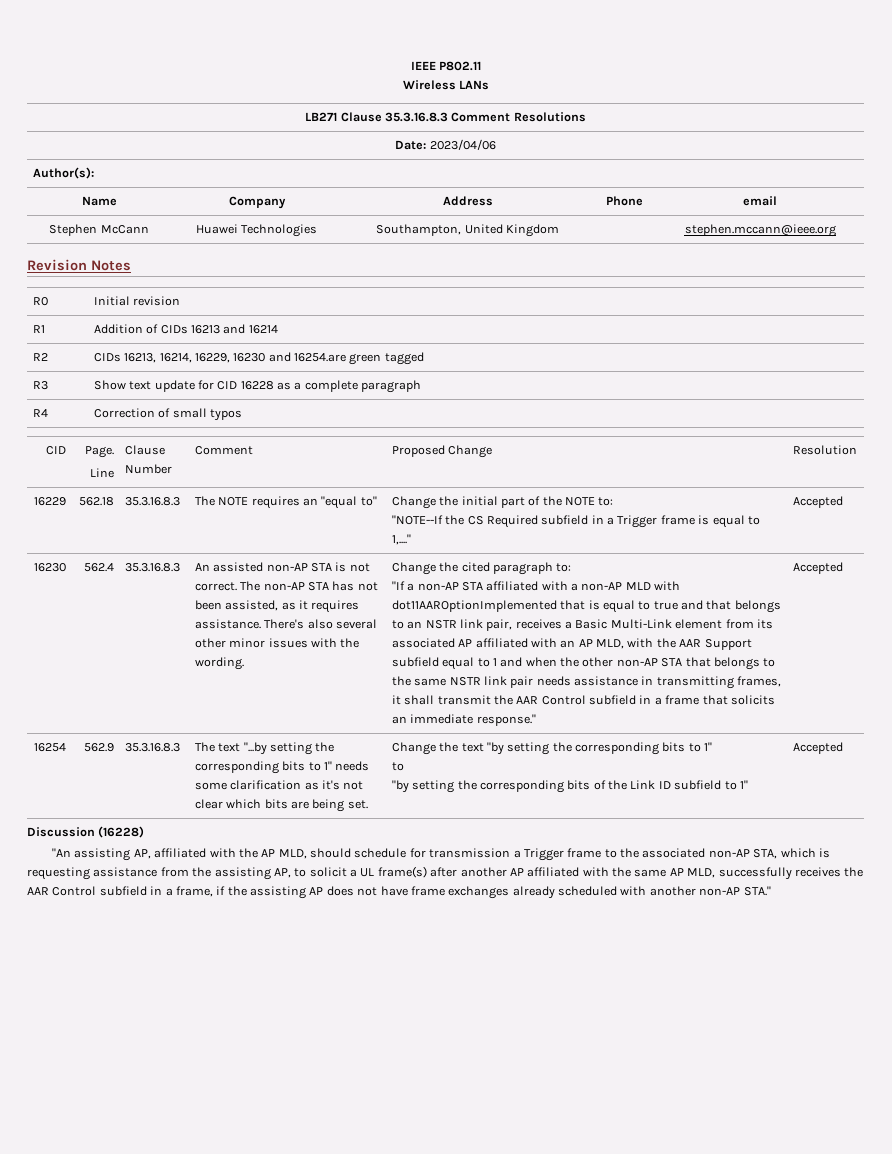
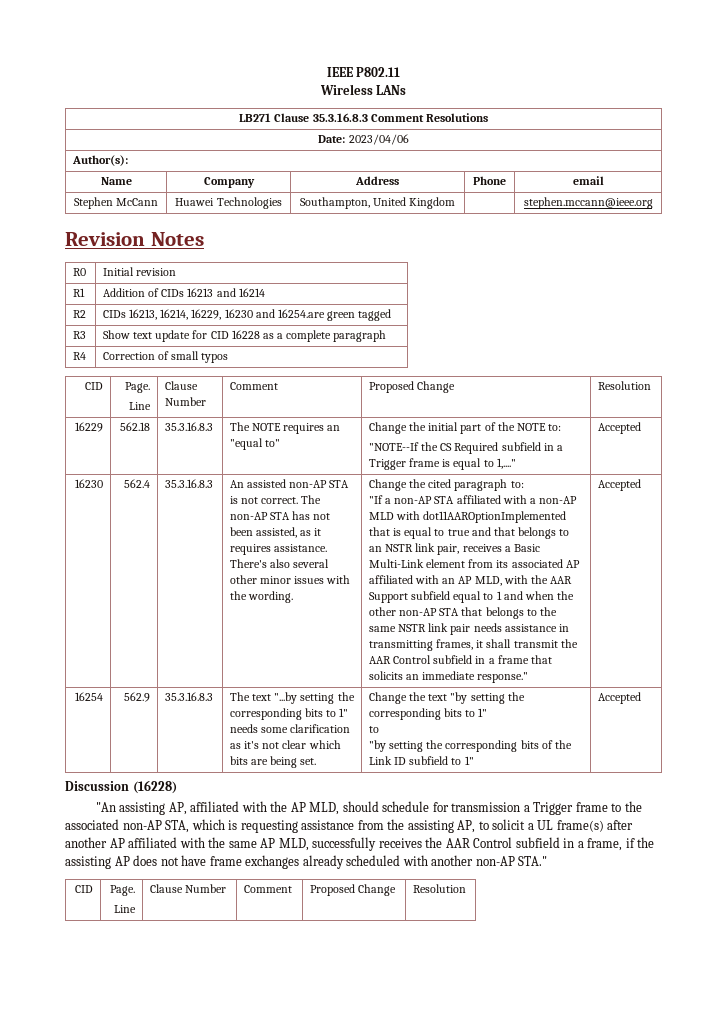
(771, 891) none -> [74,885,93,893] [109,885,135,896] [113,905,136,913] [150,884,227,893] [244,885,293,893] [310,884,397,896] [413,884,467,893] // CID | Page. // Line | Clause Number | Comment | Proposed Change | Resolution

